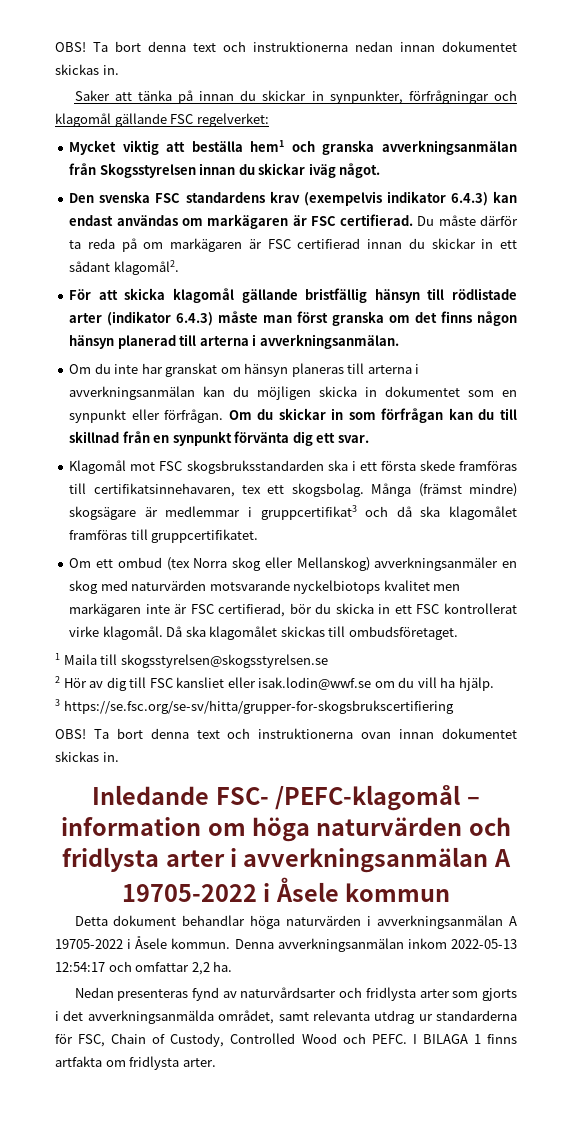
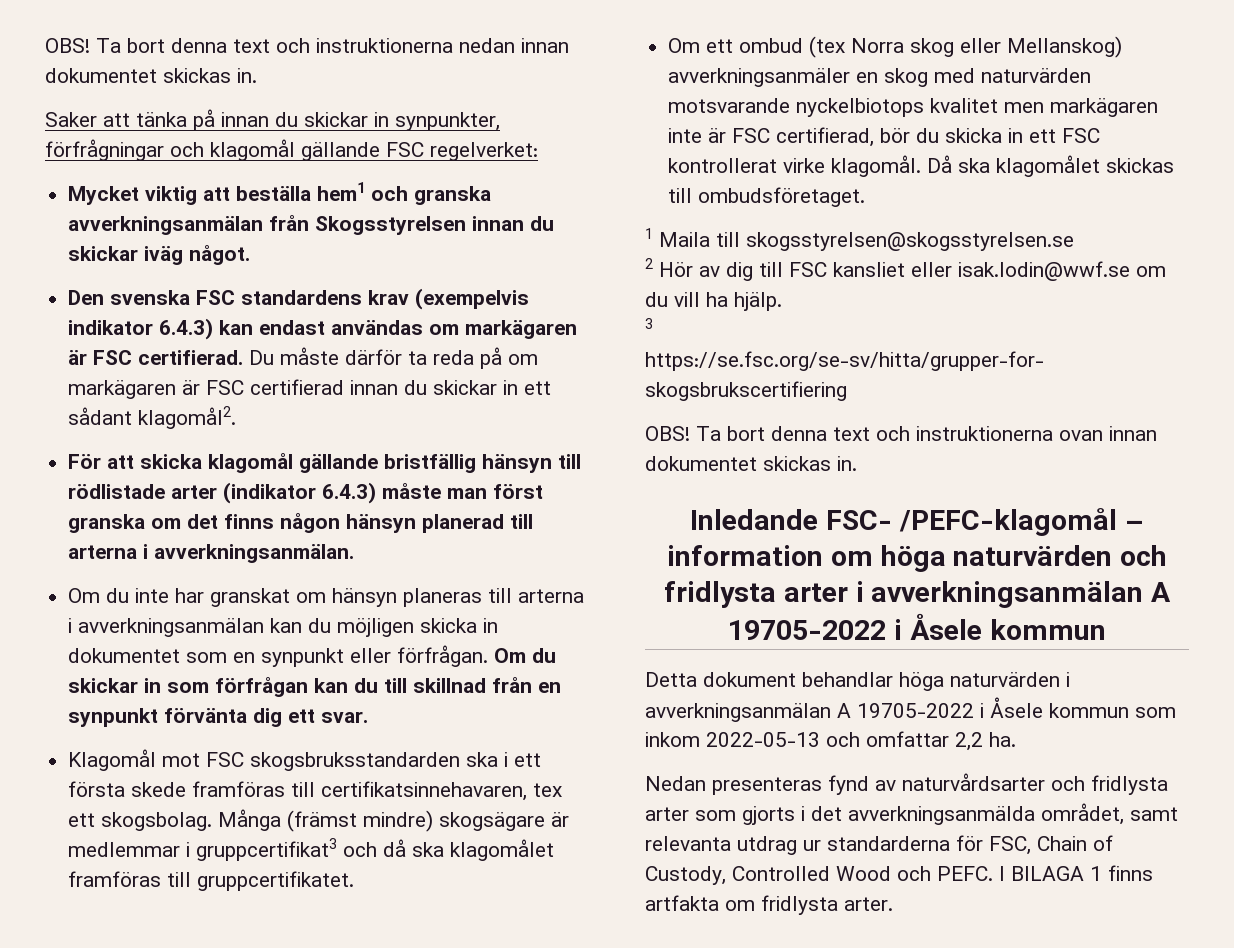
[171,938,404,952] kommun. Denna avverkningsanmälan -> [1049,703,1176,718] kommun som
[55,962,105,972] 12:54:17 -> (820, 739) none

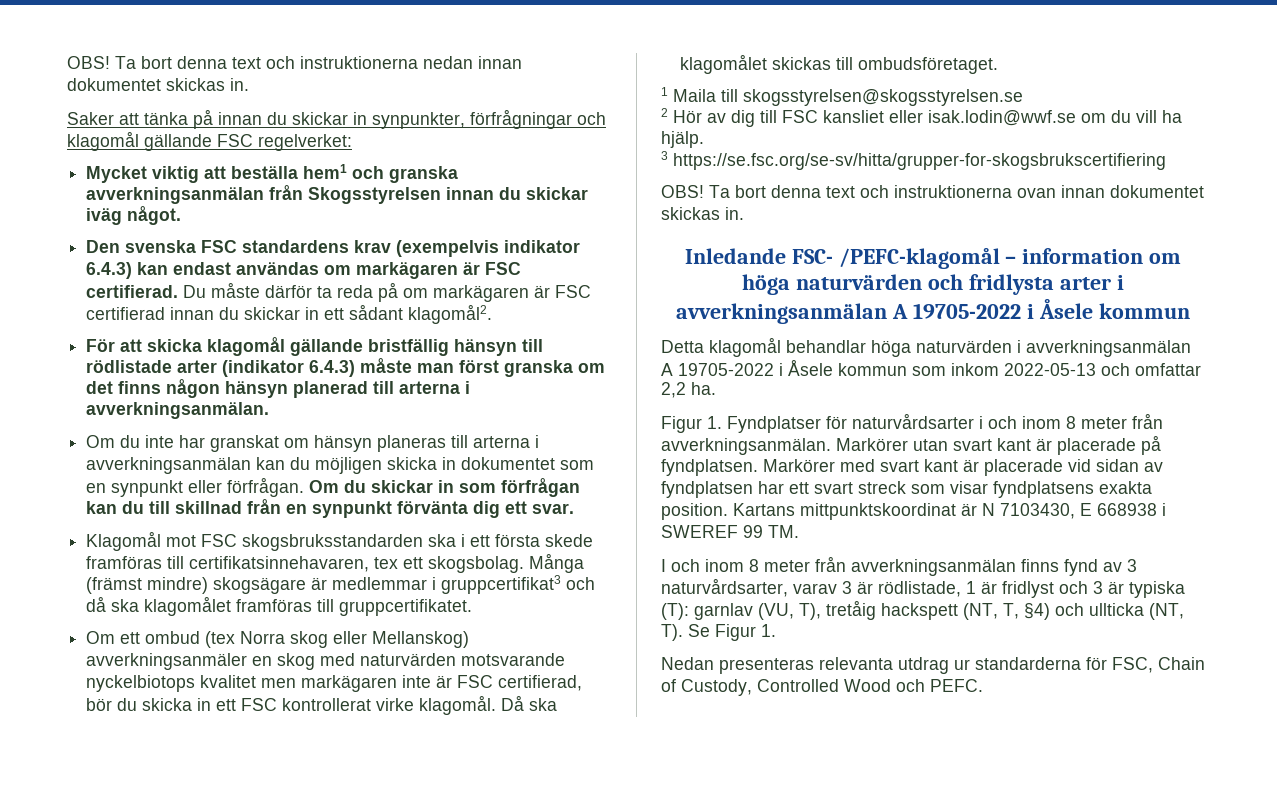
[703,672,796,687] dokument -> [709,337,781,357] klagomål
[645,773,1168,795] [645,803,1178,825] Nedan presenteras fynd av naturvårdsarter och fridlysta arter som gjorts i det avverkningsanmälda området, samt -> [661,413,1163,433] [661,435,1161,455] [661,459,1163,476] [661,481,1152,498] [661,503,1166,520] [661,525,799,538] [661,556,1137,576] [661,578,1185,598] [661,600,1184,620] [661,624,776,641] [661,657,814,674] Figur 1. Fyndplatser för naturvårdsarter i och inom 8 meter från avverkningsanmälan. Markörer utan svart kant är placerade på fyndplatsen. Markörer med svart kant är placerade vid sidan av fyndplatsen har ett svart streck som visar fyndplatsens exakta position. Kartans mittpunktskoordinat är N 7103430, E 668938 i SWEREF 99 TM. // I och inom 8 meter från avverkningsanmälan finns fynd av 3 naturvårdsarter, varav 3 är rödlistade, 1 är fridlyst och 3 är typiska (T): garnlav (VU, T), tretåig hackspett (NT, T, §4) och ullticka (NT, T). Se Figur 1. // Nedan presenteras
[999,865,1153,881] [645,895,893,915] I BILAGA 1 finns artfakta om fridlysta arter. -> (983, 685) none

